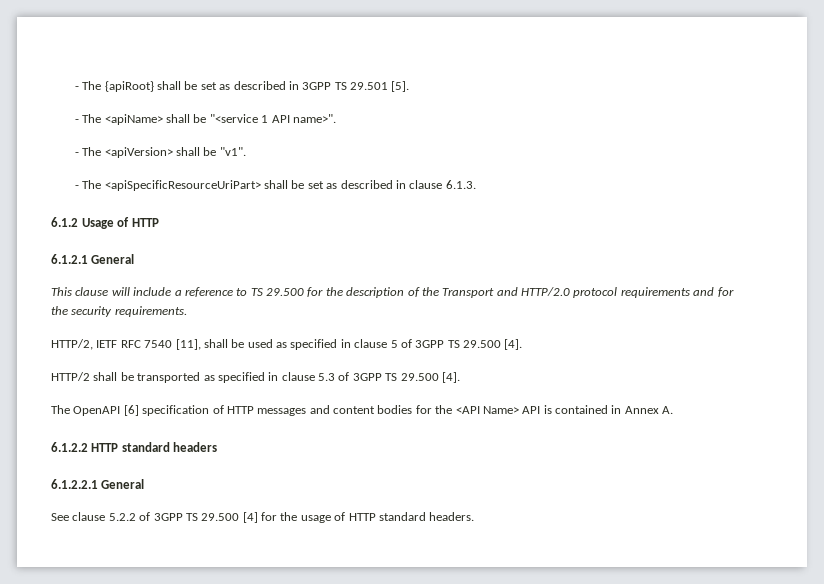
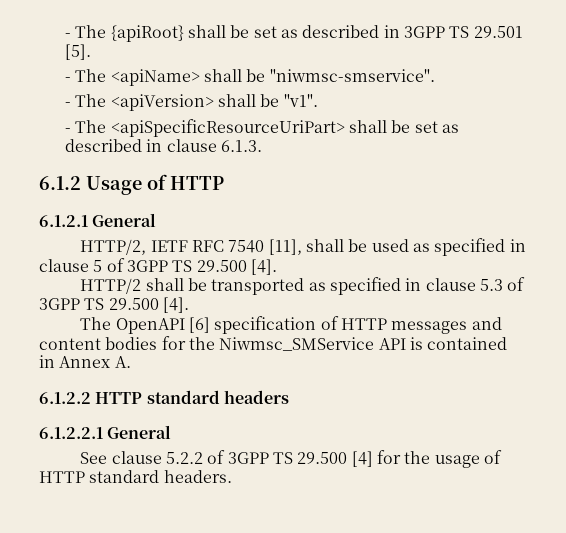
[209,114,336,123] "<service 1 API name>". -> [269,69,435,82] "niwmsc-smservice".
[51,287,734,298] [51,306,187,317] // This clause will include a reference to TS 29.500 for the description of the Transport and HTTP/2.0 protocol requirements and for the security requirements. -> (157, 220) none
[455,406,519,414] <API Name> -> [219,337,375,351] Niwmsc_SMService

